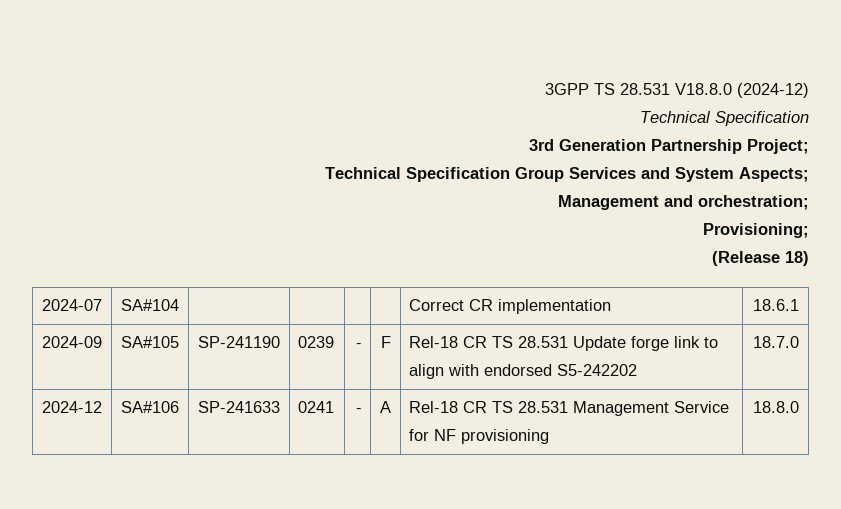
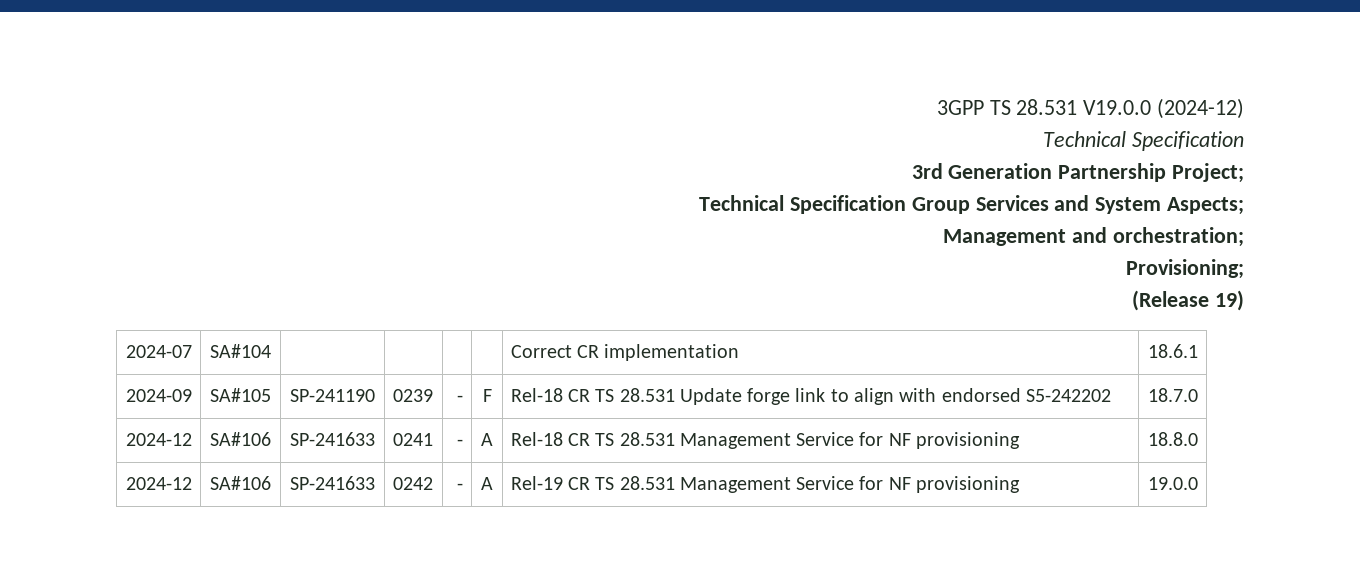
[675,83,732,95] V18.8.0 -> [1083,100,1152,115] V19.0.0
[785,251,809,266] 18) -> [1215,290,1244,311] 19)
(799, 407) none -> [125,477,192,490] [210,476,271,490] [290,476,375,490] [392,477,433,490] [457,483,464,490] [481,477,493,490] [510,476,1020,493] [1147,477,1198,490] // 2024-12 | SA#106 | SP-241633 | 0242 | - | A | Rel-19 CR TS 28.531 Management Service for NF provisioning | 19.0.0

